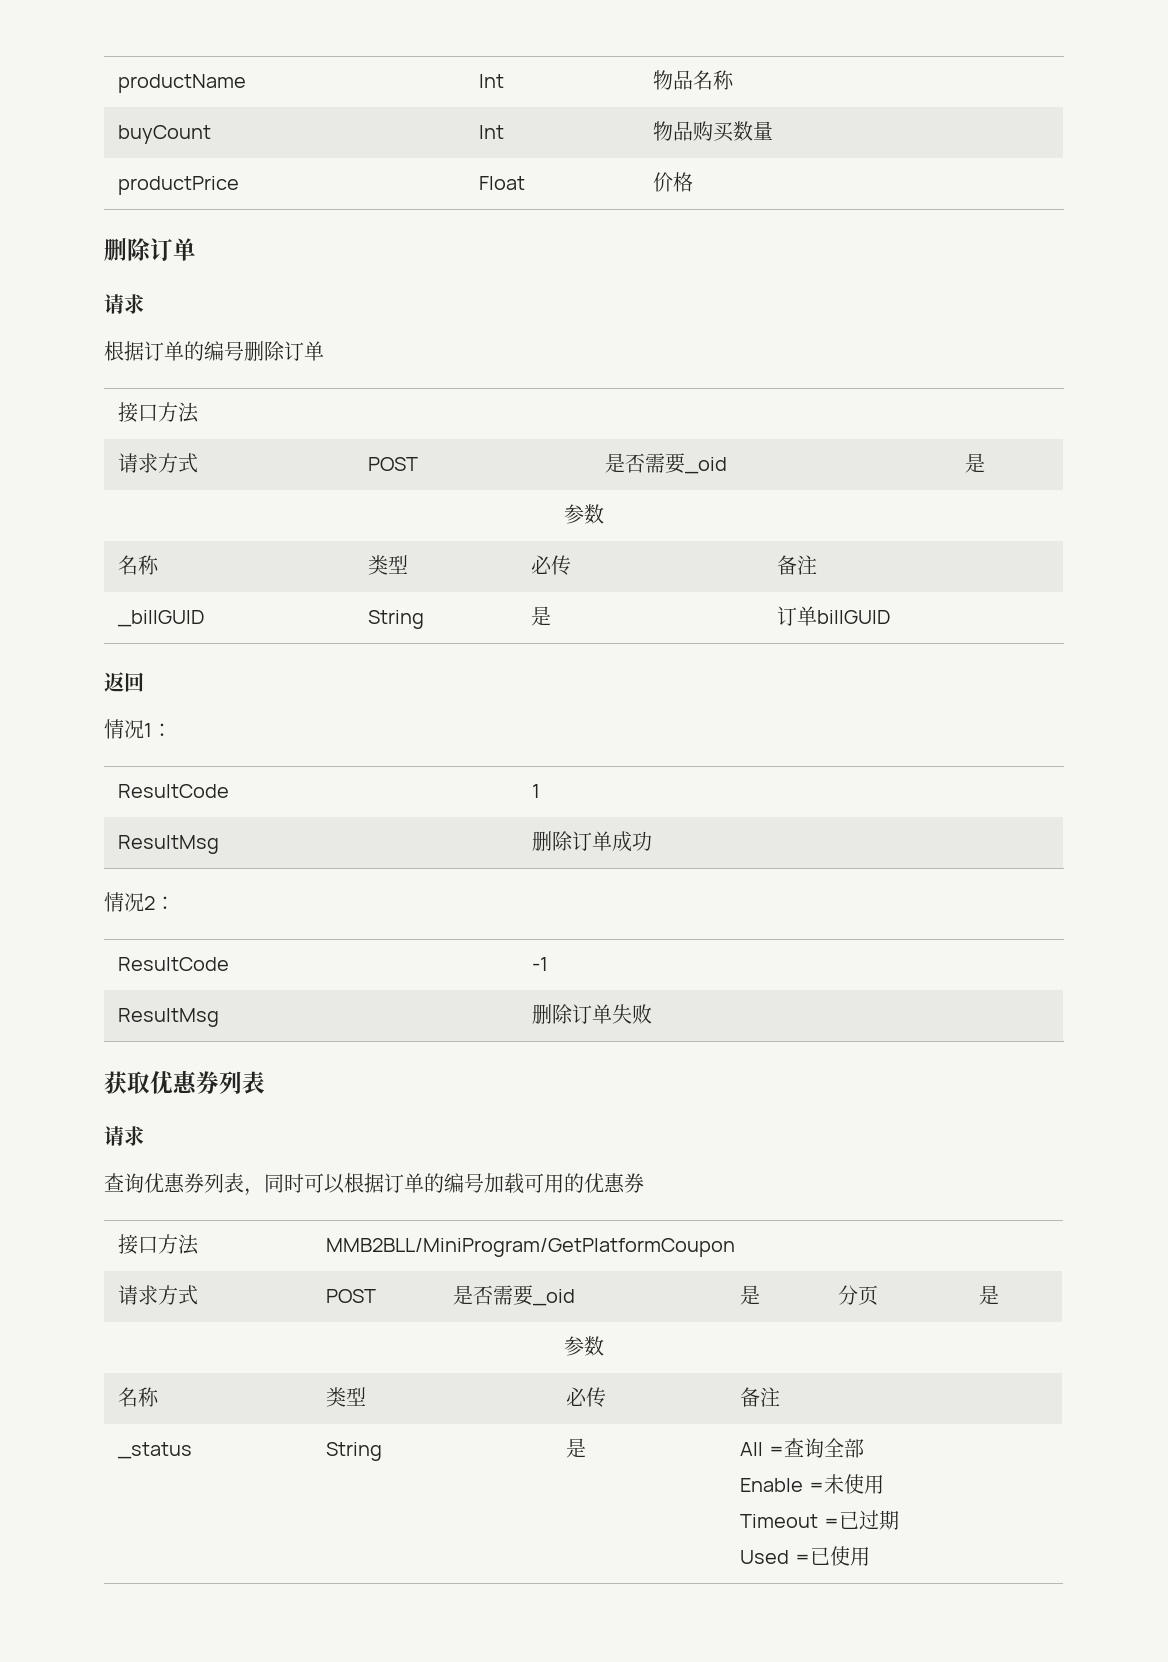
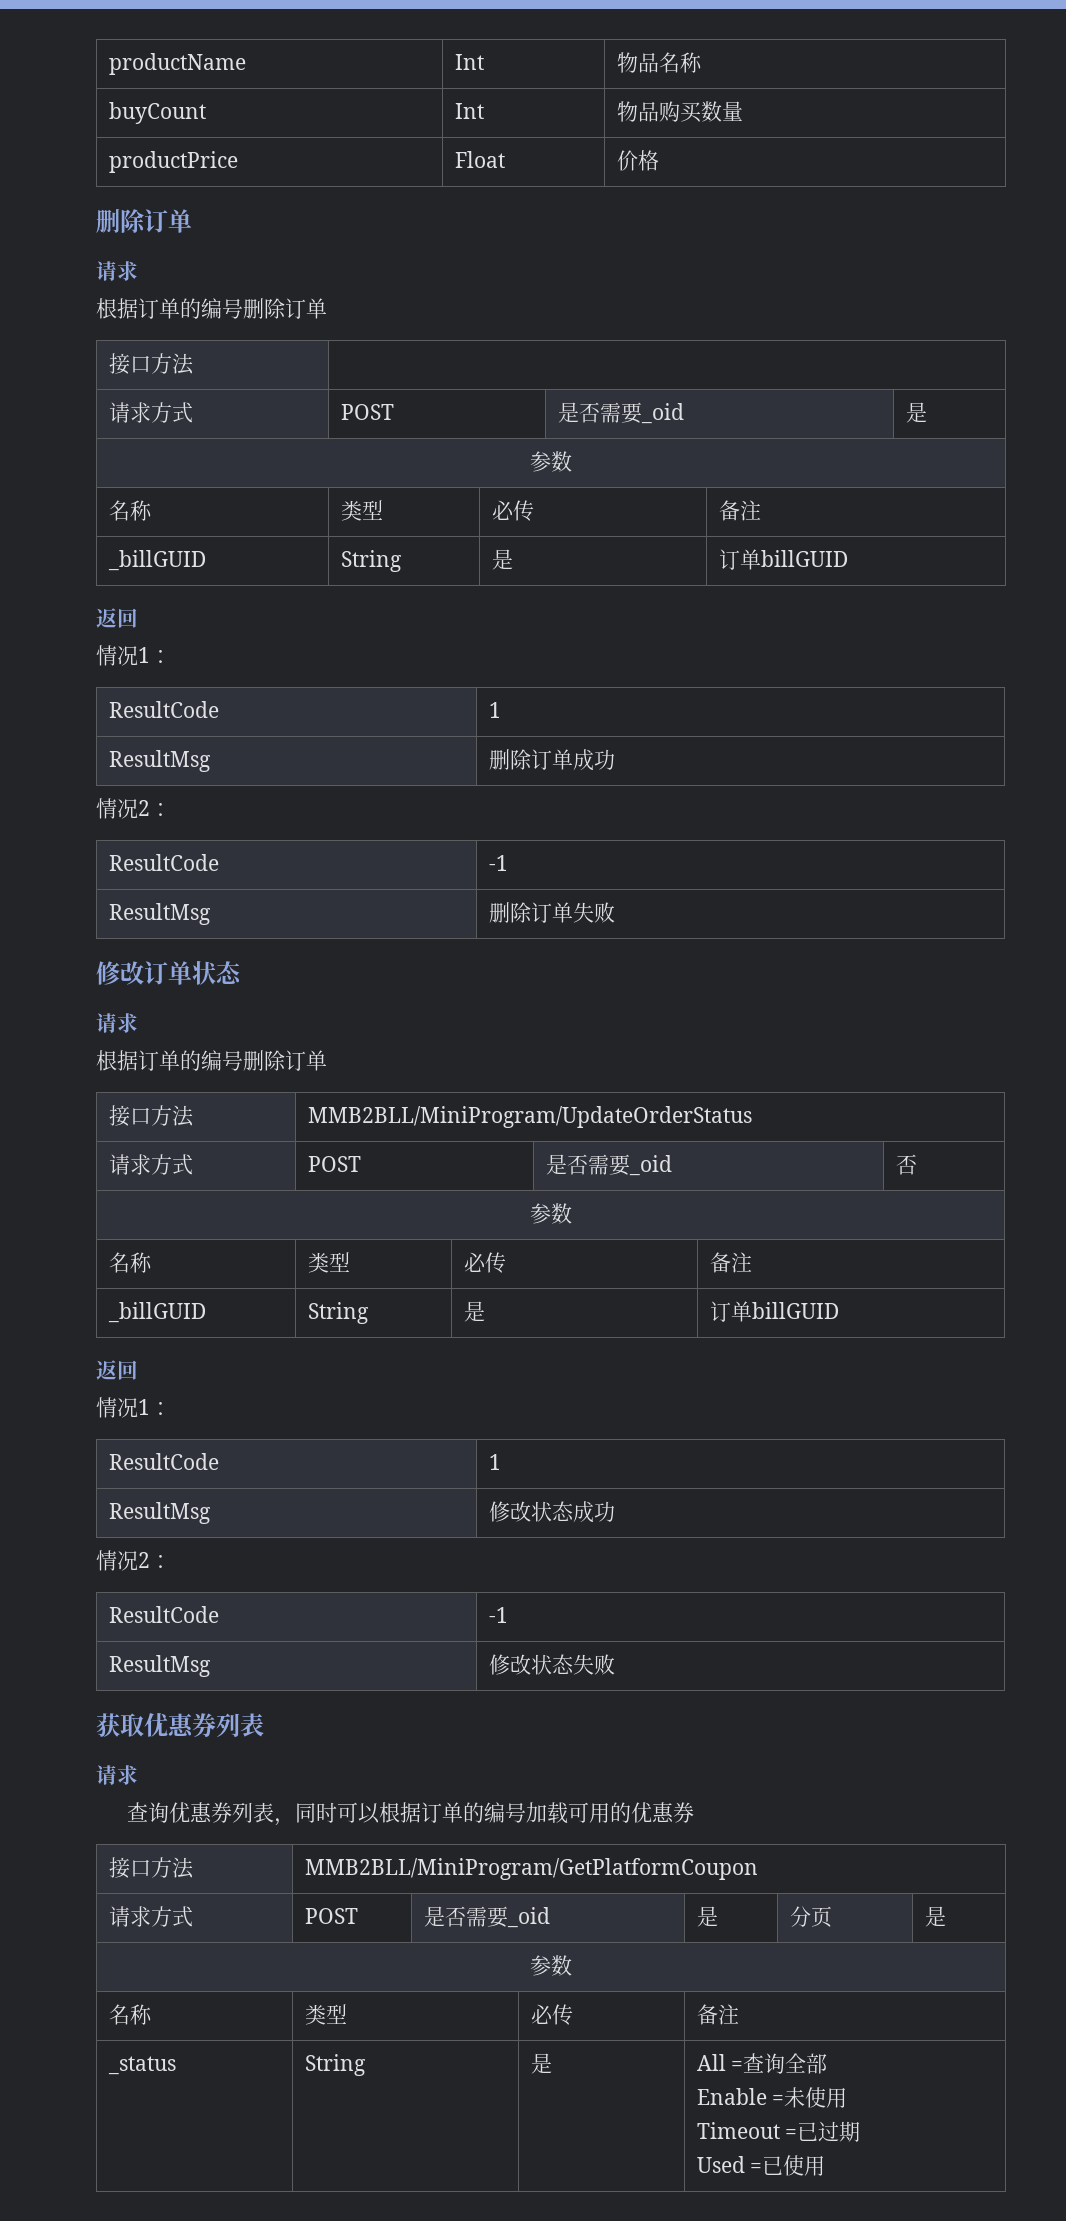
(653, 1014) none -> [96,961,242,985] [96,1013,138,1033] [96,1050,327,1071] [108,1105,194,1127] [307,1106,752,1128] [108,1154,193,1175] [307,1156,361,1172] [545,1154,672,1176] [895,1154,917,1175] [529,1203,572,1224] [108,1252,152,1273] [307,1252,350,1273] [463,1252,506,1273] [709,1252,752,1273] [107,1302,206,1323] [307,1302,369,1324] [463,1301,485,1322] [709,1301,839,1322] [96,1360,138,1380] [96,1397,171,1418] [108,1453,219,1470] [488,1454,501,1470] [108,1502,211,1524] [488,1501,615,1523] [96,1550,171,1571] [108,1606,219,1623] [488,1607,508,1623] [108,1655,211,1677] [488,1654,615,1675] // 修改订单状态 // 请求 // 根据订单的编号删除订单 // 接口方法 | MMB2BLL/MiniProgram/UpdateOrderStatus // 请求方式 | POST | 是否需要_oid | 否 // 参数 // 名称 | 类型 | 必传 | 备注 // _billGUID | String | 是 | 订单billGUID // 返回 // 情况1： // ResultCode | 1 // ResultMsg | 修改状态成功 // 情况2： // ResultCode | -1 // ResultMsg | 修改状态失败

